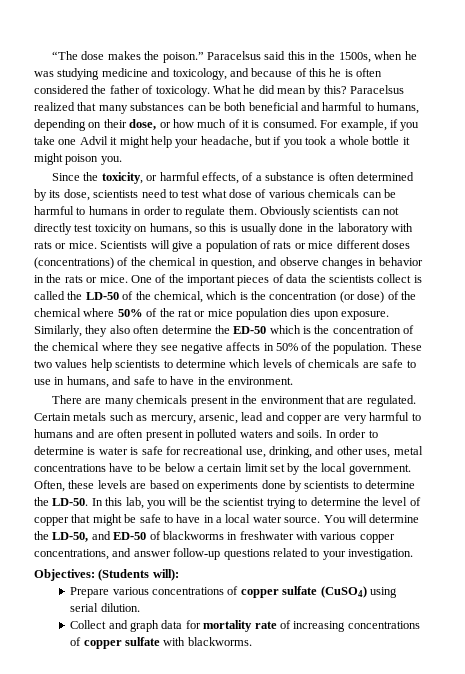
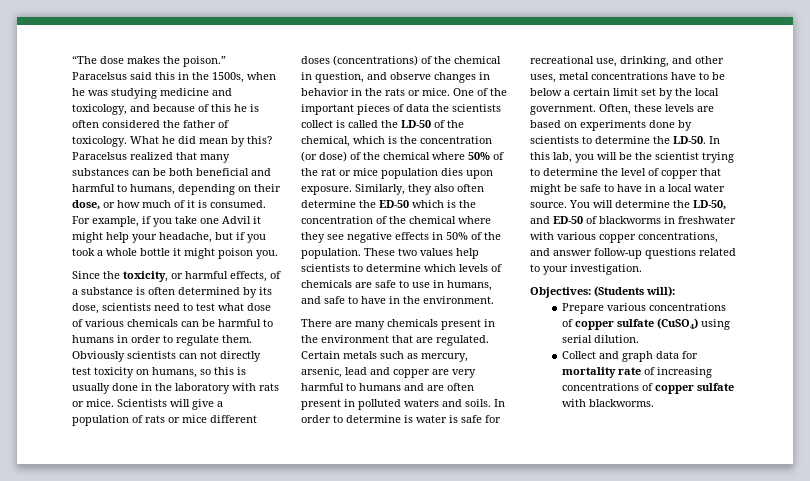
[226,342,261,351] affects -> [395,232,429,240] effects

